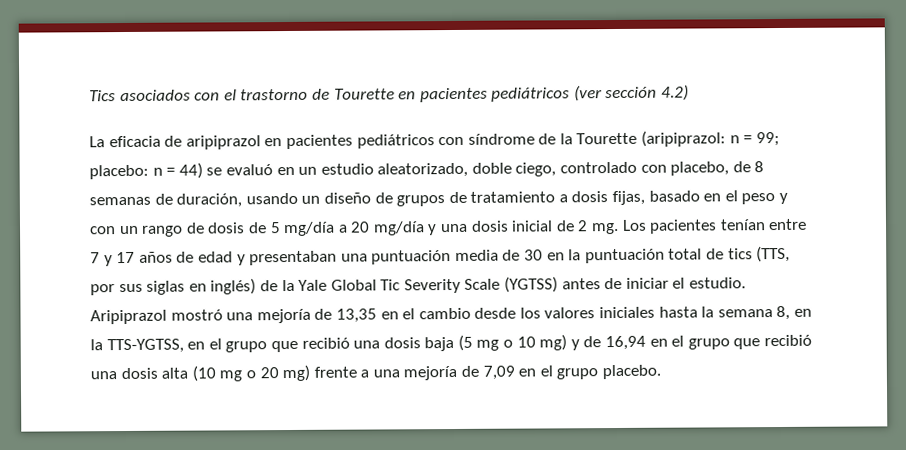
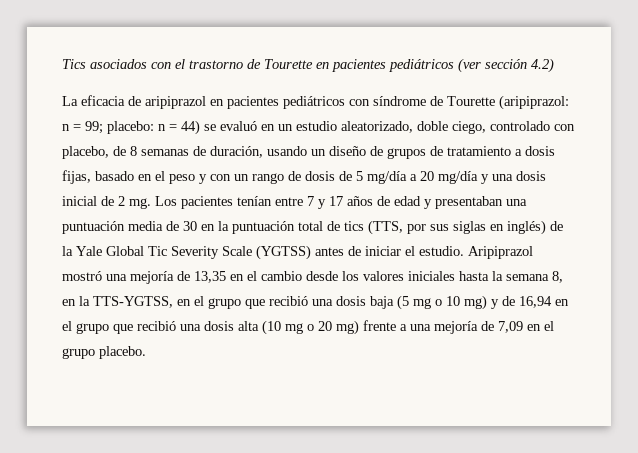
[559,133,573,145] la -> (443, 101) none

